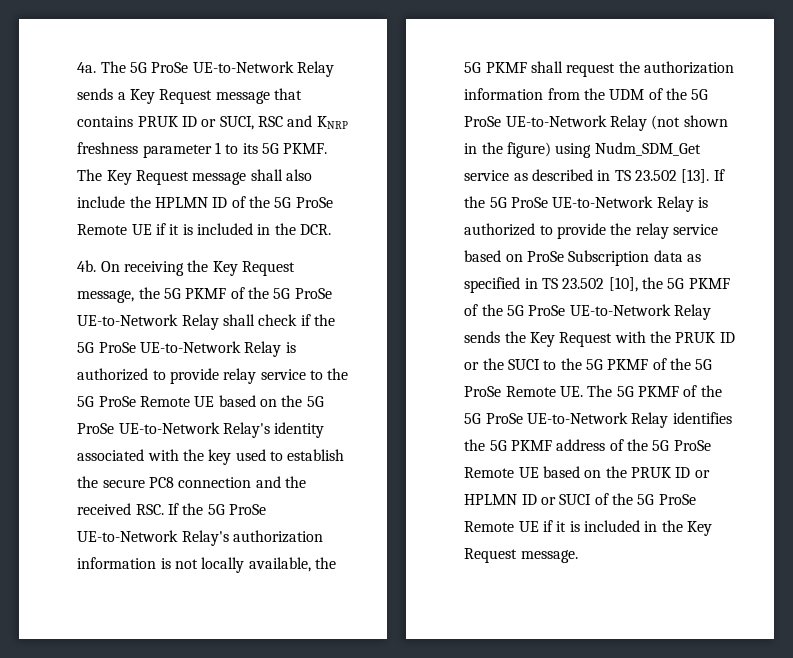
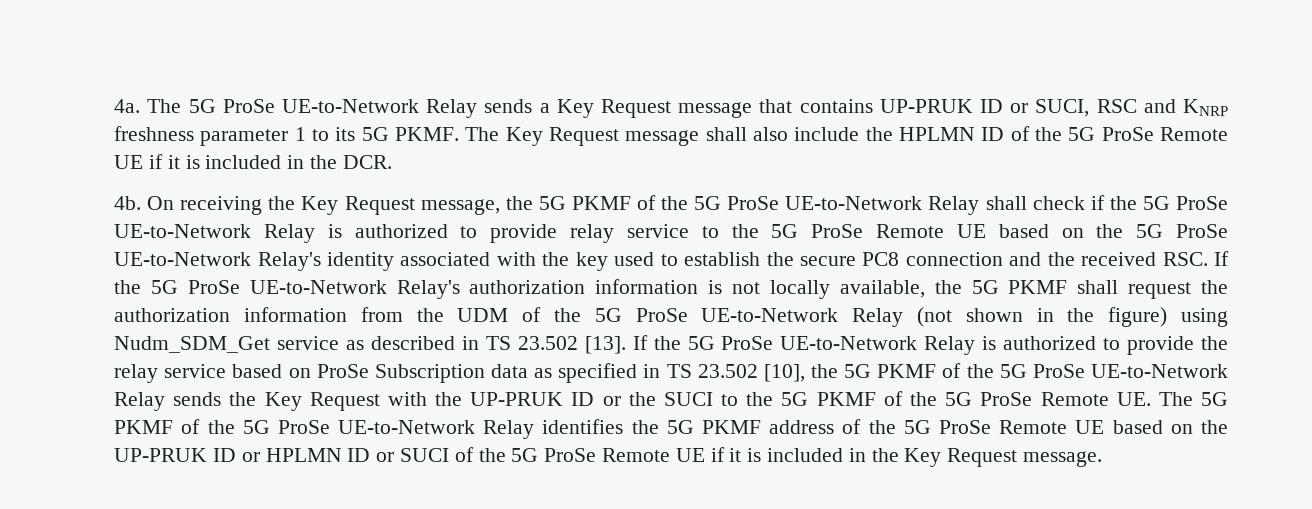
[137,116,178,127] PRUK -> [879,99,973,113] UP-PRUK
[675,332,716,343] PRUK -> [470,392,564,406] UP-PRUK
[630,467,671,478] PRUK -> [114,448,208,462] UP-PRUK

